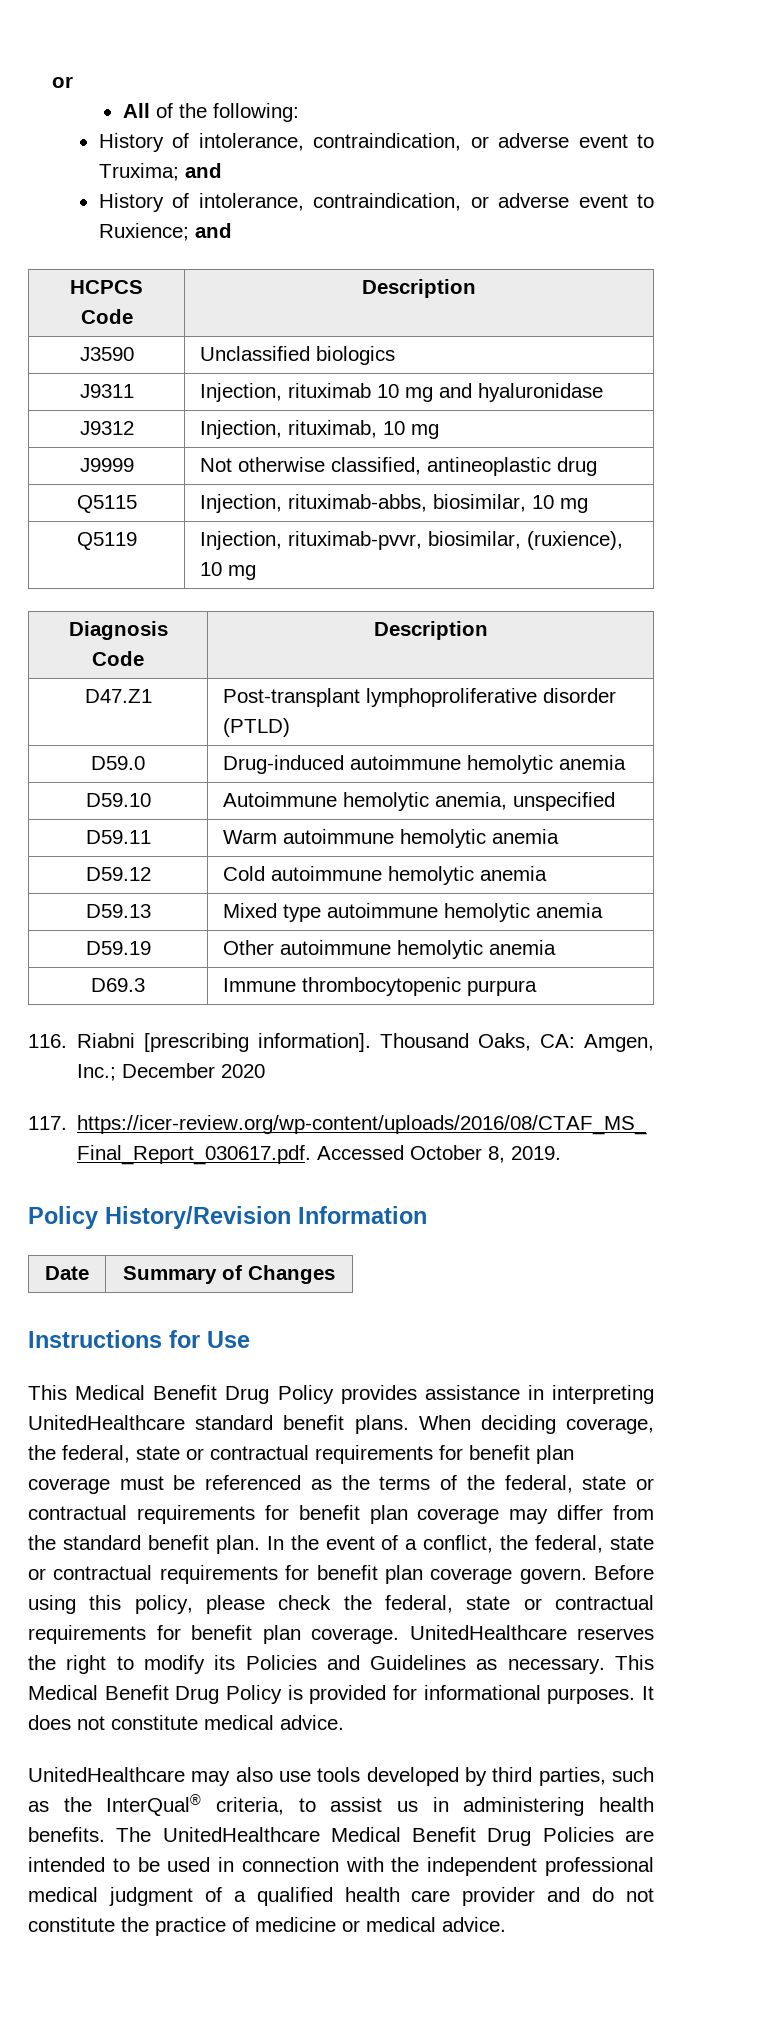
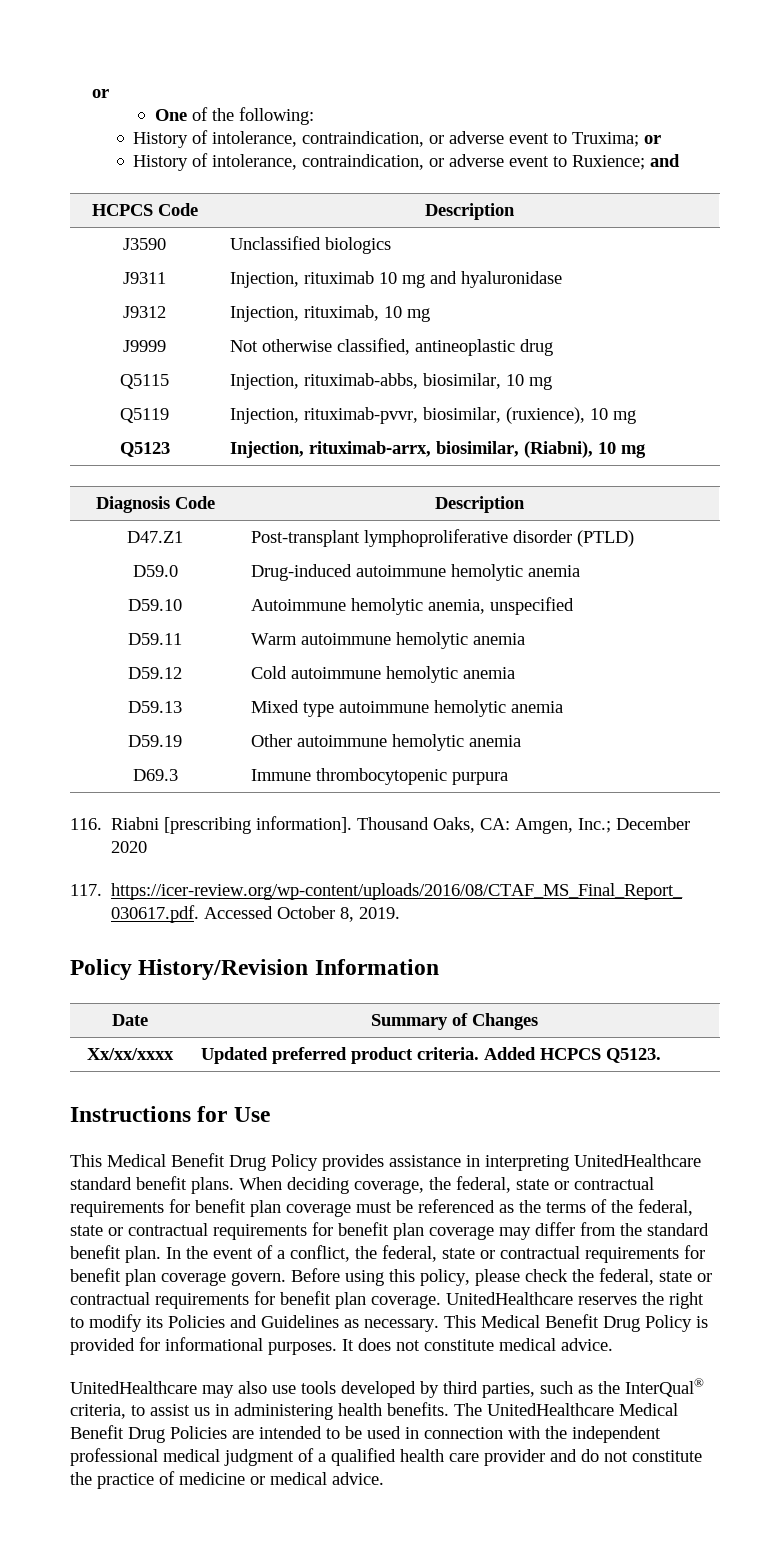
[52,76,74,88] [122,103,150,118] or // All -> [91,89,109,98] [154,109,187,121] or // One
[184,163,222,178] and -> [644,135,662,144] or
(257, 572) none -> [119,442,170,457] [230,441,647,458] // Q5123 | Injection, rituximab-arrx, biosimilar, (Riabni), 10 mg
(335, 1274) none -> [87,1048,174,1060] [201,1047,662,1064] // Xx/xx/xxxx | Updated preferred product criteria. Added HCPCS Q5123.

